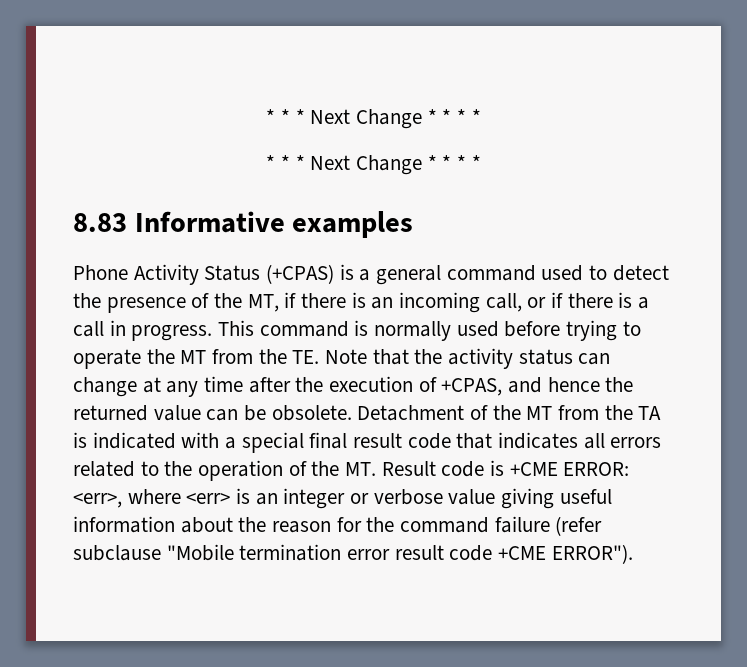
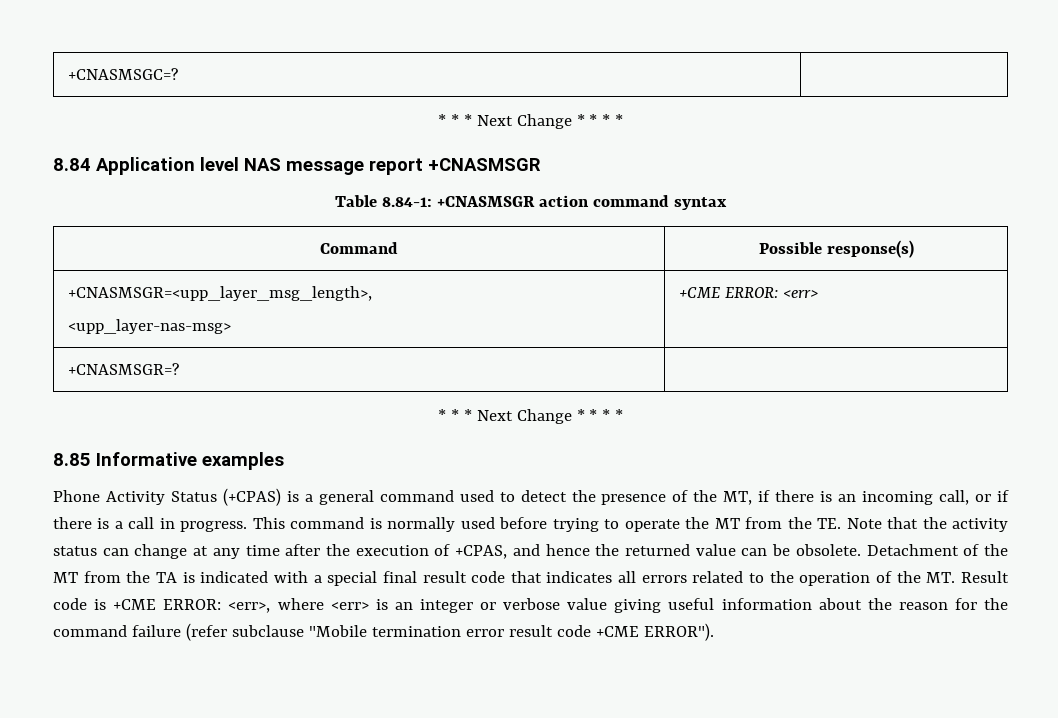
[266,109,481,129] [266,155,481,175] [73,213,127,232] * * * Next Change * * * * // * * * Next Change * * * * // 8.83 -> [67,68,178,80] [437,114,624,129] [53,157,541,175] [335,195,727,210] [320,242,398,254] [758,240,914,258] [67,286,372,301] [67,319,231,334] [678,287,818,298] [67,363,179,375] [437,409,624,424] [53,453,91,466] +CNASMSGC=? | // * * * Next Change * * * * // 8.84 Application level NAS message report +CNASMSGR // Table 8.84-1: +CNASMSGR action command syntax // Command | Possible response(s) // +CNASMSGR=<upp_layer_msg_length>, // <upp_layer-nas-msg> | +CME ERROR: <err> // +CNASMSGR=? | // * * * Next Change * * * * // 8.85

